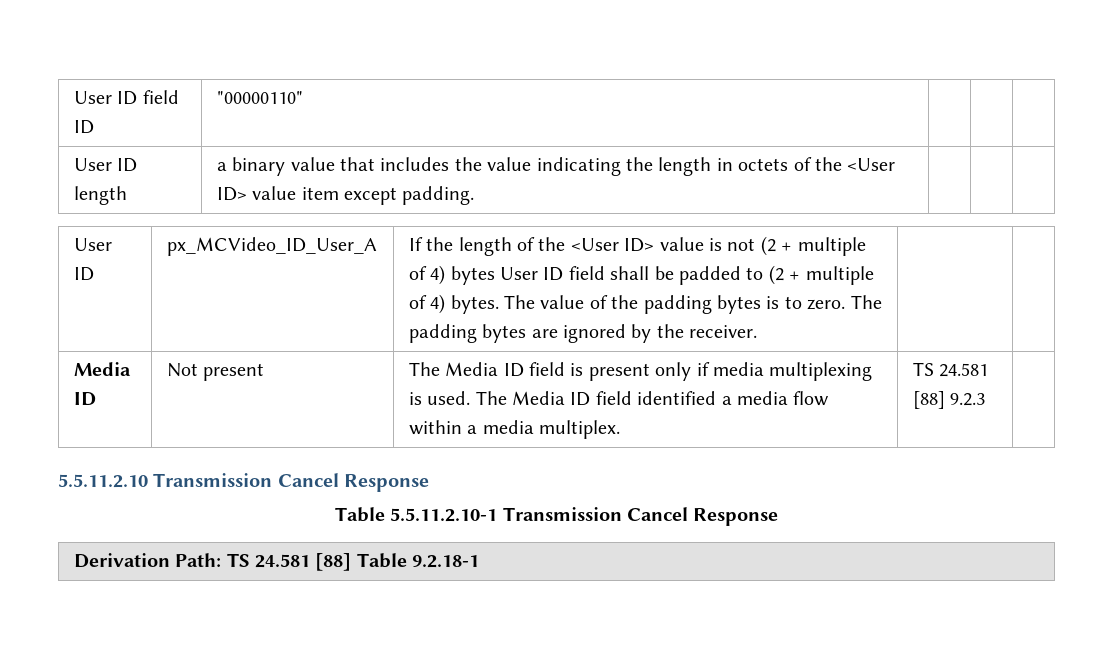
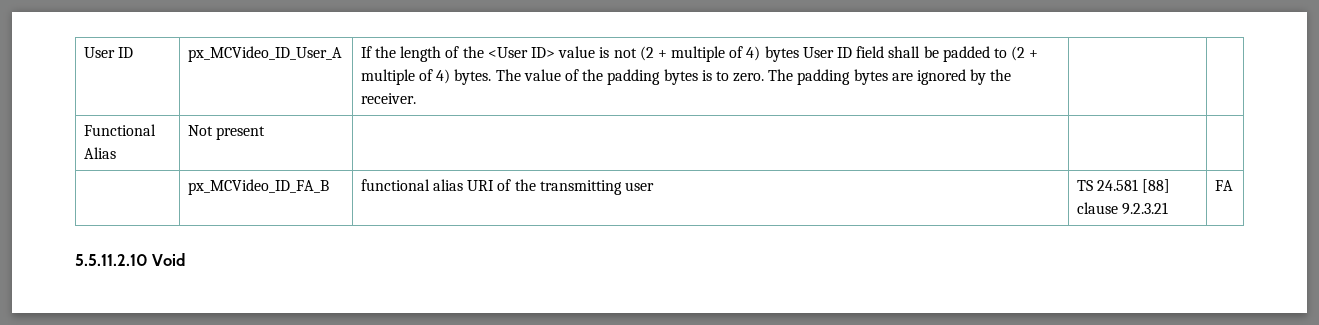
[73,90,179,105] [73,120,94,134] [216,91,303,104] [73,158,138,172] [73,186,127,205] [216,157,896,176] [216,186,475,205] [73,238,112,251] [73,267,94,281] User ID field ID | "00000110" | | | // User ID length | a binary value that includes the value indicating the length in octets of the <User ID> value item except padding. | | | // User ID -> [83,47,134,58] User ID
[73,362,131,376] [73,392,96,406] Media ID -> [83,124,156,136] [83,147,116,159] Functional Alias
[408,362,873,381] [408,391,830,406] [408,420,621,439] [912,362,989,377] [912,391,986,409] [58,473,430,492] [334,507,779,526] [73,553,480,571] The Media ID field is present only if media multiplexing is used. The Media ID field identified a media flow within a media multiplex. | TS 24.581 [88] 9.2.3 | // 5.5.11.2.10 Transmission Cancel Response // Table 5.5.11.2.10-1 Transmission Cancel Response // Derivation Path: TS 24.581 [88] Table 9.2.18-1 -> [187,179,329,195] [360,179,654,195] [1076,179,1171,193] [1076,202,1169,215] [1214,180,1233,191] [75,253,186,266] | | // | px_MCVideo_ID_FA_B | functional alias URI of the transmitting user | TS 24.581 [88] clause 9.2.3.21 | FA // 5.5.11.2.10 Void

